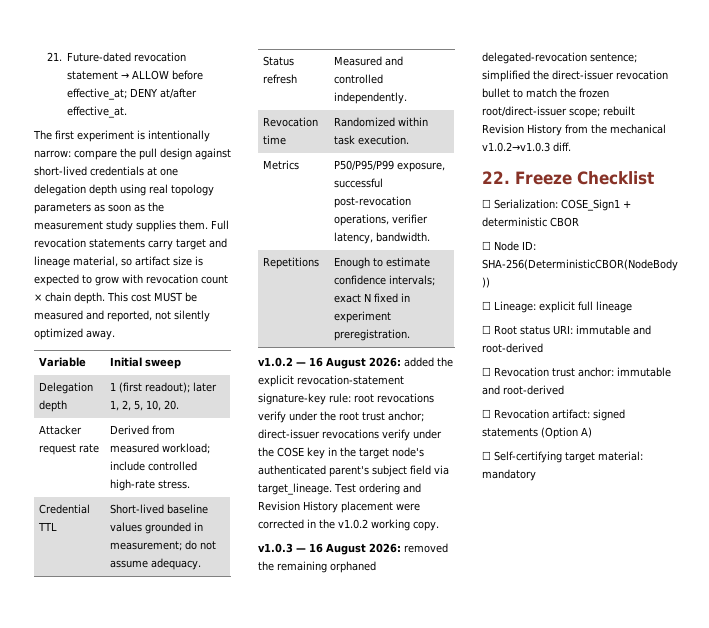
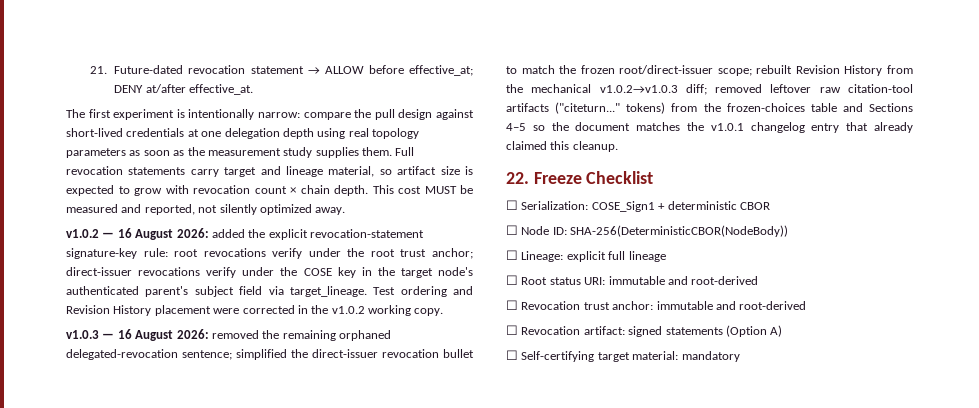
[39,357,87,367] [110,357,182,369] [39,382,94,394] [39,400,68,412] [110,382,218,393] [110,400,180,411] [39,425,83,435] [39,444,100,455] [110,425,176,435] [110,443,211,454] [110,461,198,471] [110,479,191,491] [39,504,91,514] [38,522,58,531] [110,504,209,514] [110,522,204,534] [110,540,217,551] [110,558,202,570] [263,56,295,66] [263,74,298,84] [334,56,404,66] [334,74,384,84] [334,92,408,104] [263,117,319,127] [263,135,287,145] [334,117,429,127] [334,135,410,145] [263,160,300,170] [334,160,446,172] [334,178,384,188] [334,196,412,208] [334,214,429,226] [334,232,431,244] [263,257,320,269] [334,257,431,269] [334,275,436,286] [334,293,411,303] [334,311,392,323] [334,329,411,341] // Variable | Initial sweep // Delegation depth | 1 (first readout); later 1, 2, 5, 10, 20. // Attacker request rate | Derived from measured workload; include controlled high-rate stress. // Credential TTL | Short-lived baseline values grounded in measurement; do not assume adequacy. // Status refresh | Measured and controlled independently. // Revocation time | Randomized within task execution. // Metrics | P50/P95/P99 exposure, successful post-revocation operations, verifier latency, bandwidth. // Repetitions | Enough to estimate confidence intervals; exact N fixed in experiment preregistration. -> (346, 211) none
[553,142,571,152] diff. -> [685,84,913,95] [506,102,913,114] [506,122,913,133] [506,141,618,152] diff; removed leftover raw citation-tool artifacts ("citeturn..." tokens) from the frozen-choices table and Sections 4–5 so the document matches the v1.0.1 changelog entry that already claimed this cleanup.

